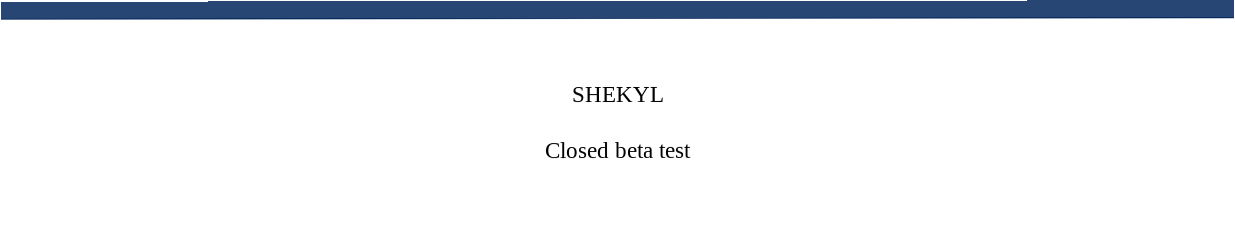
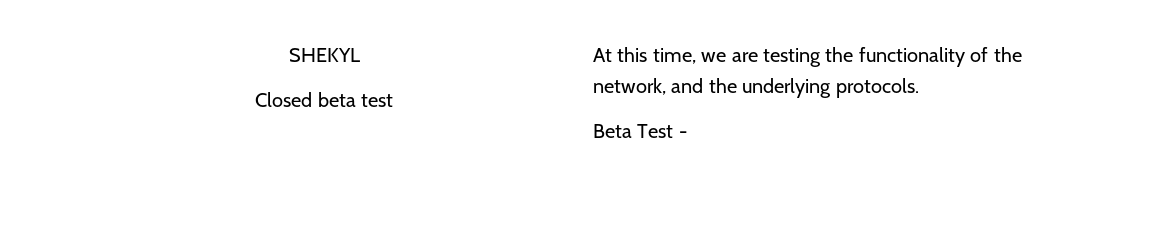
(693, 150) none -> [593,47,1022,67] [593,78,919,98] [593,124,687,138] // At this time, we are testing the functionality of the network, and the underlying protocols. // Beta Test -

